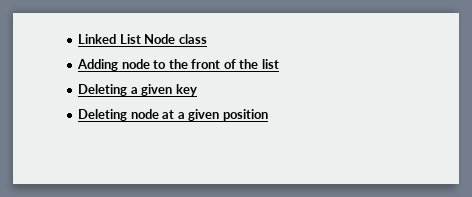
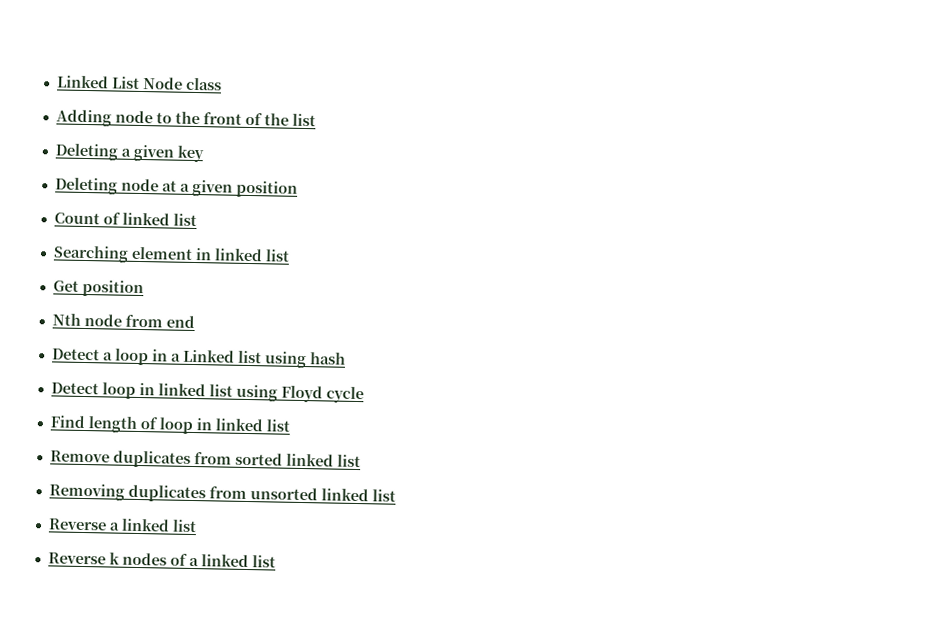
(268, 115) none -> [53,212,197,227] [52,245,290,263] [52,279,144,298] [51,313,195,329] [51,348,346,369] [50,382,364,404] [49,415,291,434] [49,450,361,468] [48,483,396,503] [47,518,197,533] [47,552,276,568] // Count of linked list // Searching element in linked list // Get position // Nth node from end // Detect a loop in a Linked list using hash // Detect loop in linked list using Floyd cycle // Find length of loop in linked list // Remove duplicates from sorted linked list // Removing duplicates from unsorted linked list // Reverse a linked list // Reverse k nodes of a linked list

